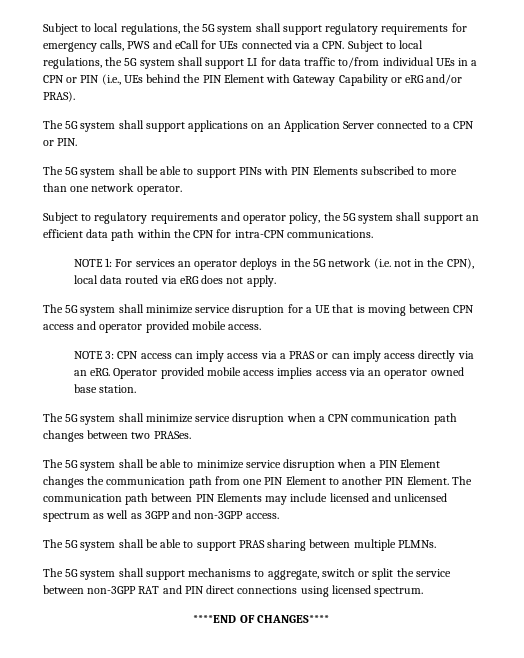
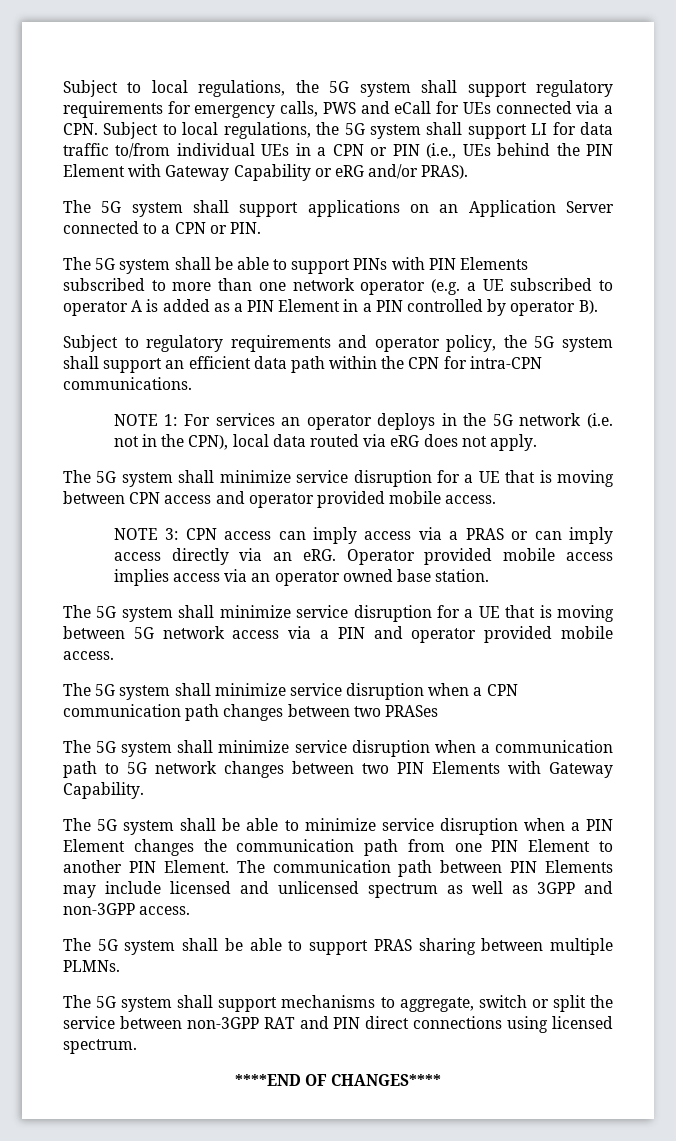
[136,185,182,195] operator. -> [360,278,614,295] [63,299,598,316] operator (e.g. a UE subscribed to operator A is added as a PIN Element in a PIN controlled by operator B).
(137, 389) none -> [63,605,615,622] [63,626,613,643] [63,651,114,660] // The 5G system shall minimize service disruption for a UE that is moving between 5G network access via a PIN and operator provided mobile access.
[153,431,191,439] PRASes. -> [384,705,438,717] [63,740,614,757] [63,761,613,778] [63,782,144,799] PRASes // The 5G system shall minimize service disruption when a communication path to 5G network changes between two PIN Elements with Gateway Capability.

